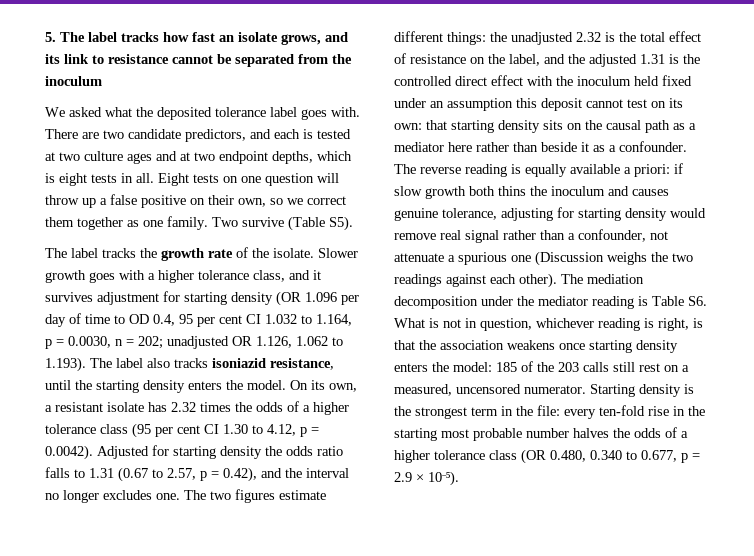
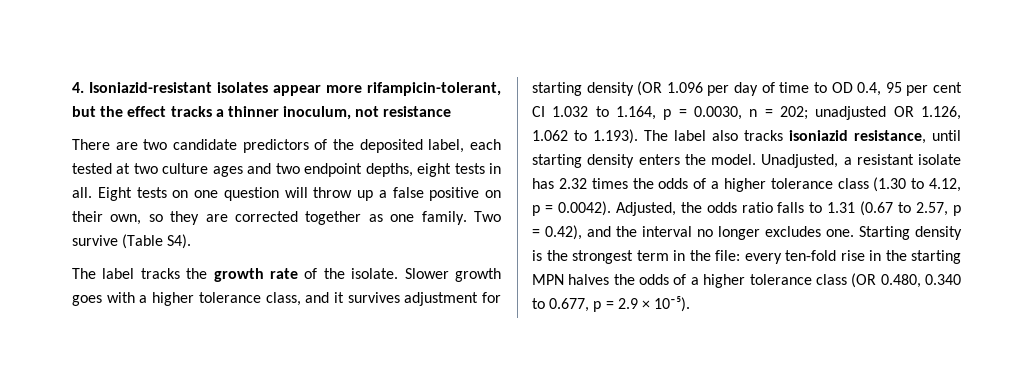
[45,32,348,45] [45,54,352,67] [45,76,102,86] [45,107,360,120] [45,129,313,142] 5. The label tracks how fast an isolate grows, and its link to resistance cannot be separated from the inoculum // We asked what the deposited tolerance label goes with. There are two candidate predictors, and each is -> [72,82,501,96] [72,106,452,120] [72,139,502,153] 4. Isoniazid-resistant isolates appear more rifampicin-tolerant, but the effect tracks a thinner inoculum, not resistance // There are two candidate predictors of the deposited label, each
[180,152,190,161] at -> (272, 168) none
[317,151,352,161] [45,173,55,183] which is -> (413, 170) none
[287,196,346,205] [45,217,74,227] we correct them -> [170,211,298,225] they are corrected
[329,216,353,231] S5). -> [167,234,192,249] S4).
[75,380,92,390] the -> (961, 135) none
[290,380,357,392] On its own, -> [761,154,839,168] Unadjusted,
[132,423,248,438] (95 per cent CI 1.30 -> [873,177,907,192] (1.30
[97,445,262,459] Adjusted for starting density -> [615,202,676,216] Adjusted,
[184,489,326,503] [394,31,701,45] [394,53,700,67] [394,75,692,86] [394,98,683,111] [394,120,696,133] [394,141,687,152] [394,163,683,177] [394,186,669,199] [394,207,706,221] [394,229,668,243] [394,251,693,266] [394,273,644,288] [394,296,707,309] [394,318,703,331] [394,340,678,353] [394,361,689,372] [394,384,586,396] The two figures estimate different things: the unadjusted 2.32 is the total effect of resistance on the label, and the adjusted 1.31 is the controlled direct effect with the inoculum held fixed under an assumption this deposit cannot test on its own: that starting density sits on the causal path as a mediator here rather than beside it as a confounder. The reverse reading is equally available a priori: if slow growth both thins the inoculum and causes genuine tolerance, adjusting for starting density would remove real signal rather than a confounder, not attenuate a spurious one (Discussion weighs the two readings against each other). The mediation decomposition under the mediator reading is Table S6. What is not in question, whichever reading is right, is that the association weakens once starting density enters the model: 185 of the 203 calls still rest on a measured, uncensored numerator. -> (854, 233) none
[441,428,569,441] most probable number -> [532,274,564,285] MPN

